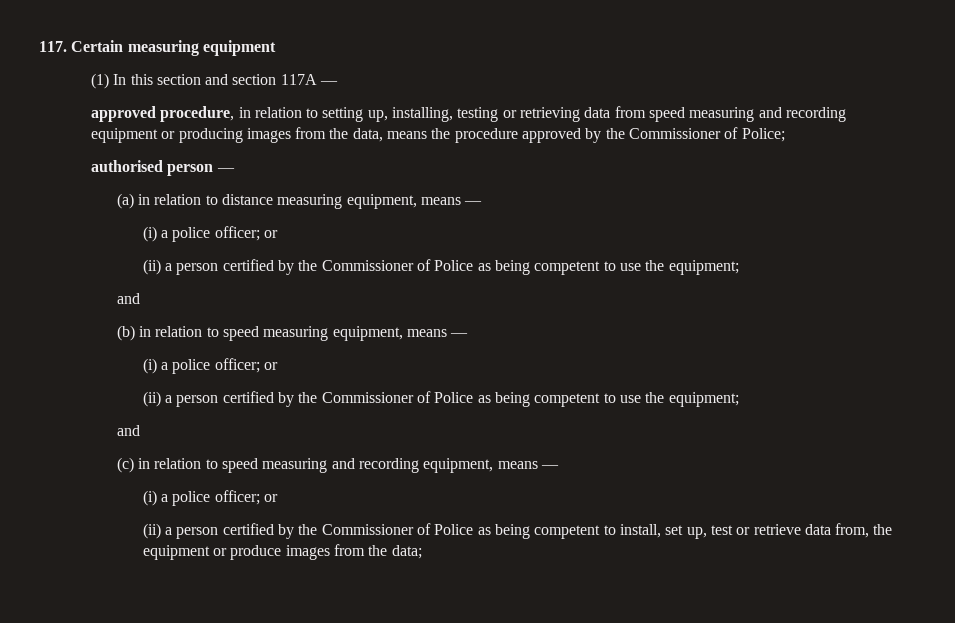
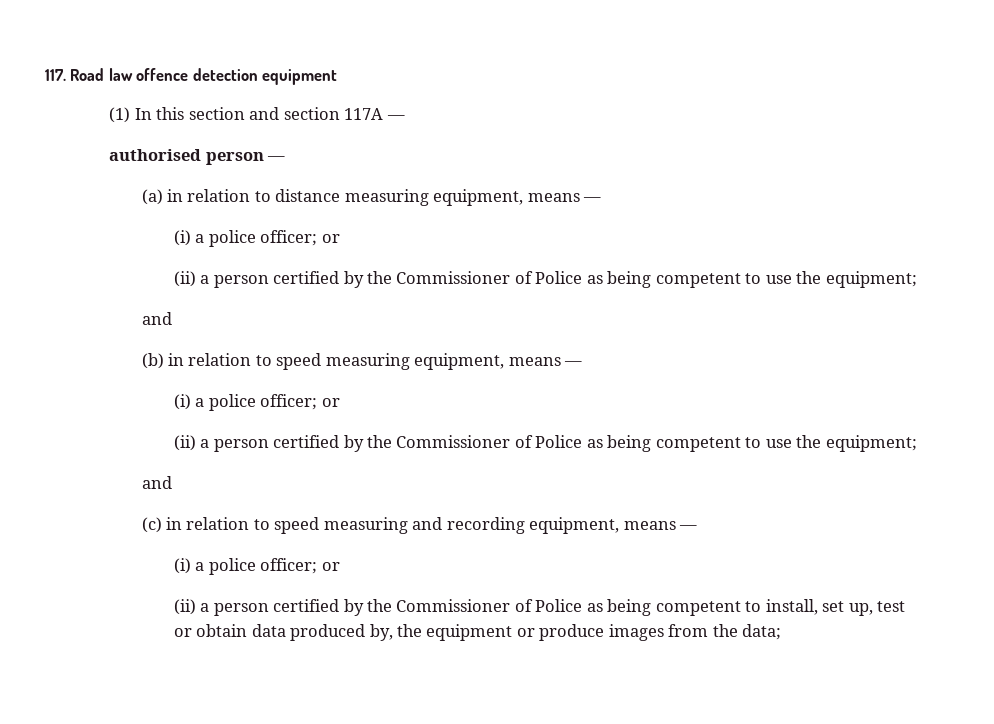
[71,40,199,56] Certain measuring -> [70,68,258,81] Road law offence detection
[90,106,846,122] [90,127,785,143] // approved procedure, in relation to setting up, installing, testing or retrieving data from speed measuring and recording equipment or producing images from the data, means the procedure approved by the Commissioner of Police; -> (405, 117) none
[753,523,870,538] retrieve data from, -> [196,624,393,641] obtain data produced by,

